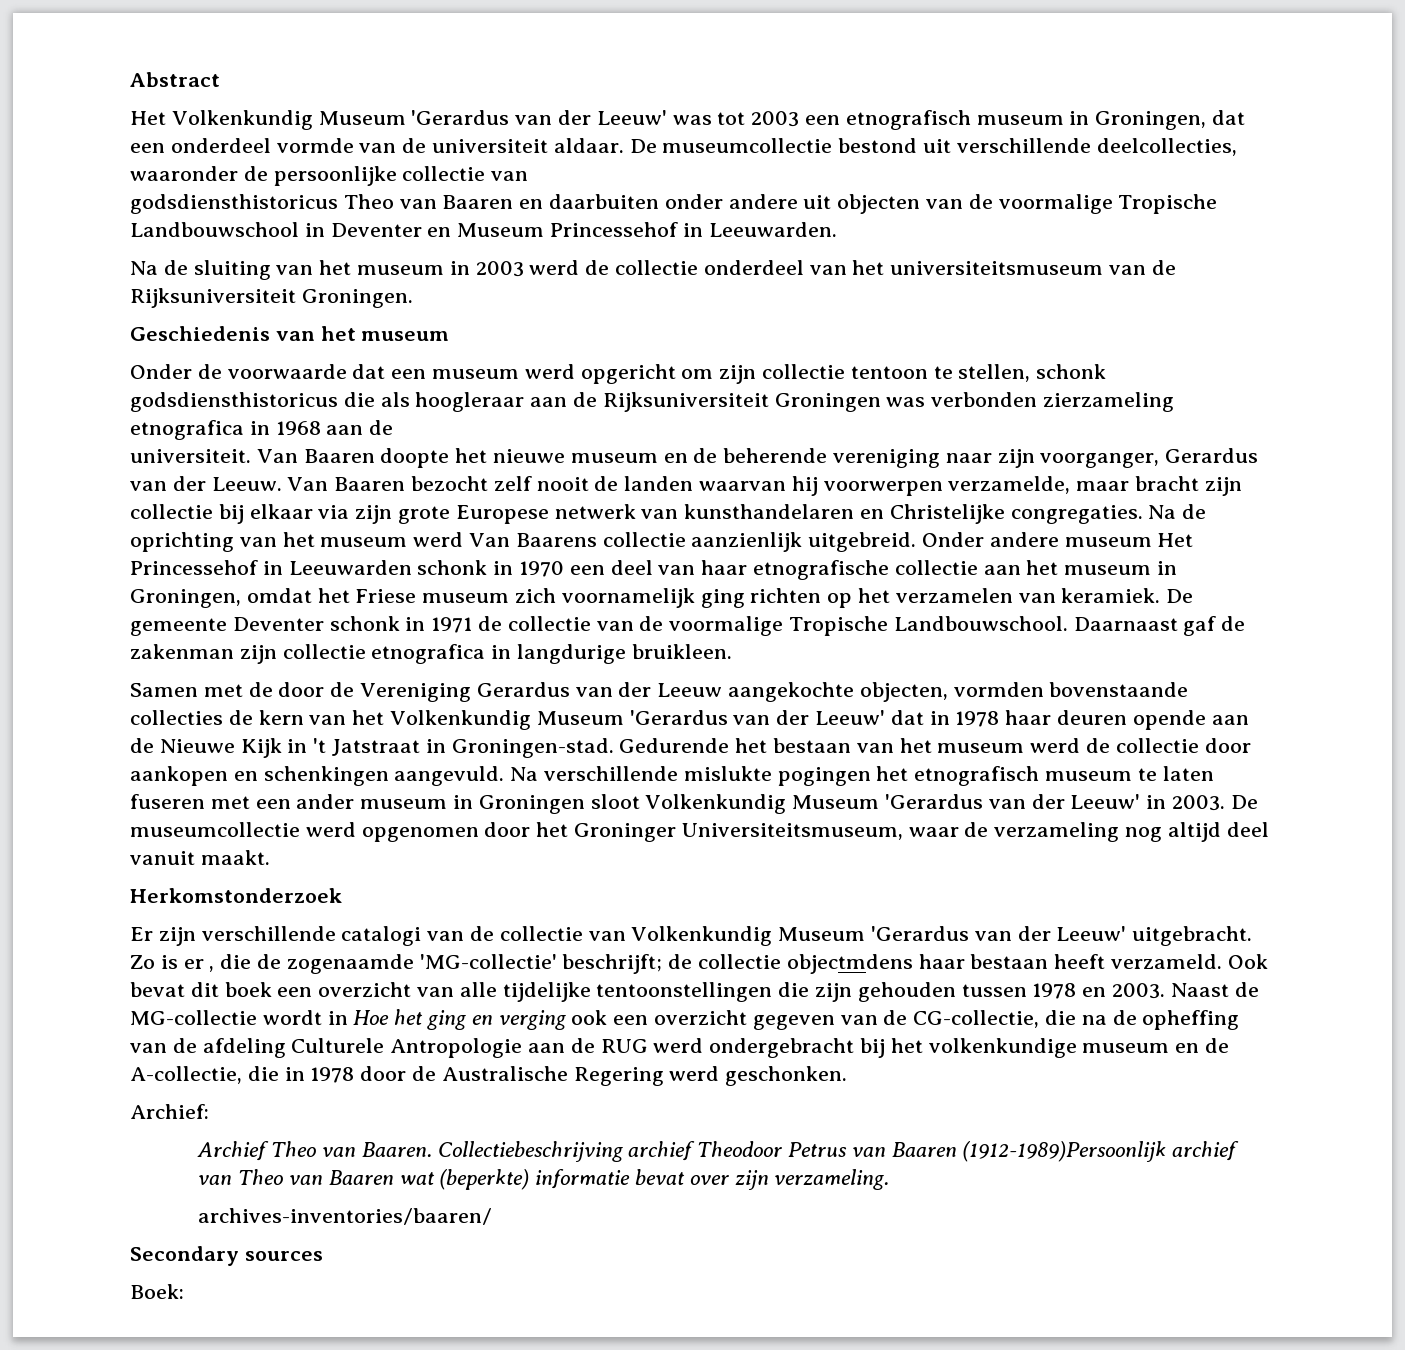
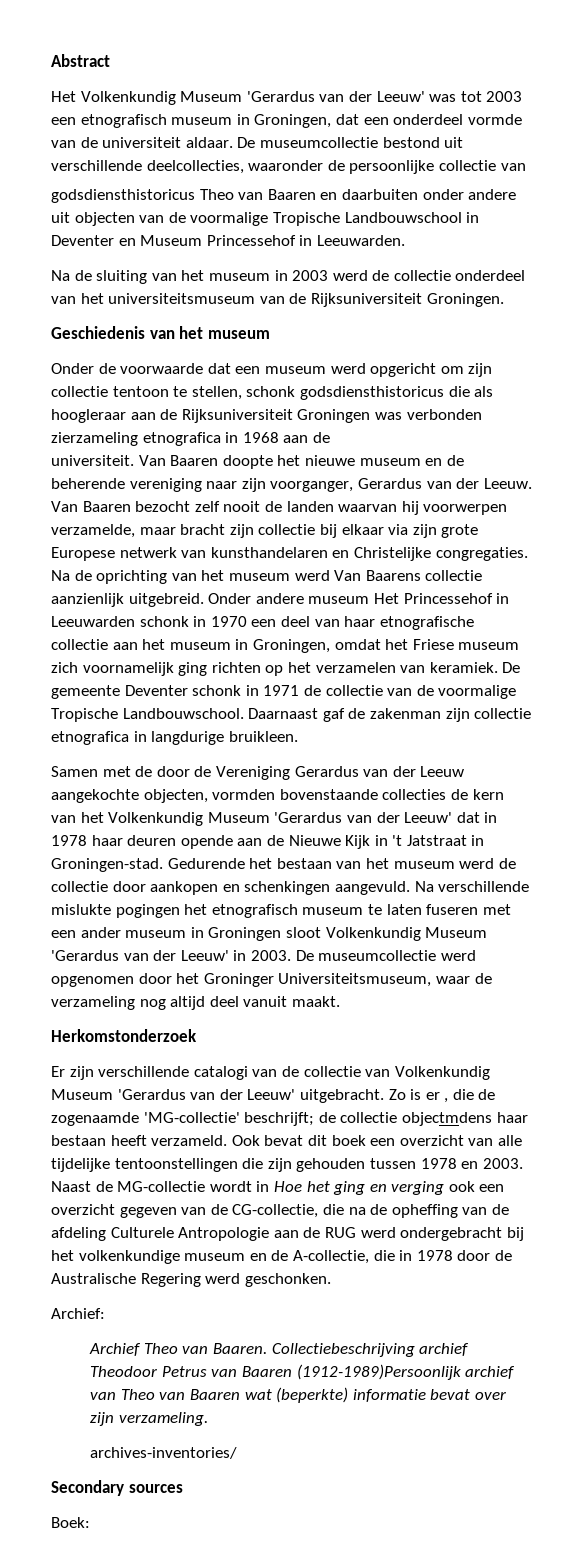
[198,1208,493,1225] archives-inventories/baaren/ -> [90,1447,238,1459] archives-inventories/

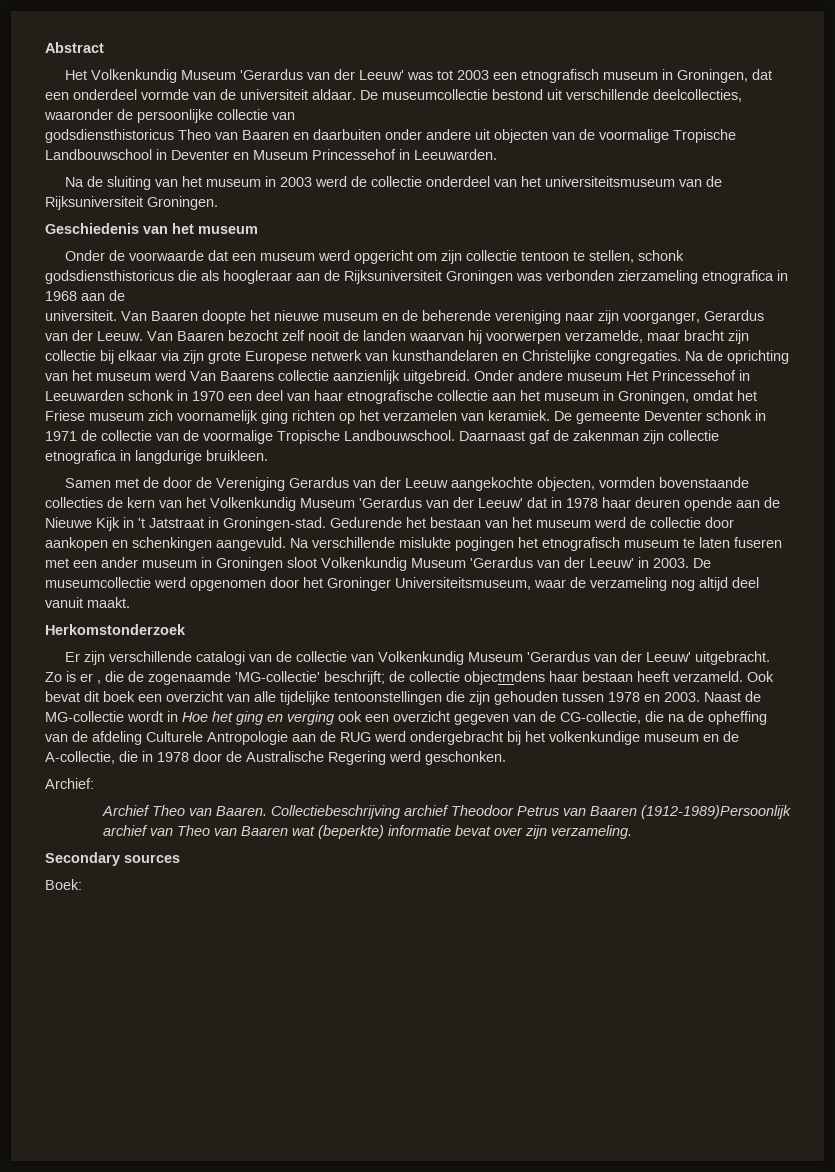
[90,1447,238,1459] // archives-inventories/ -> (632, 832) none

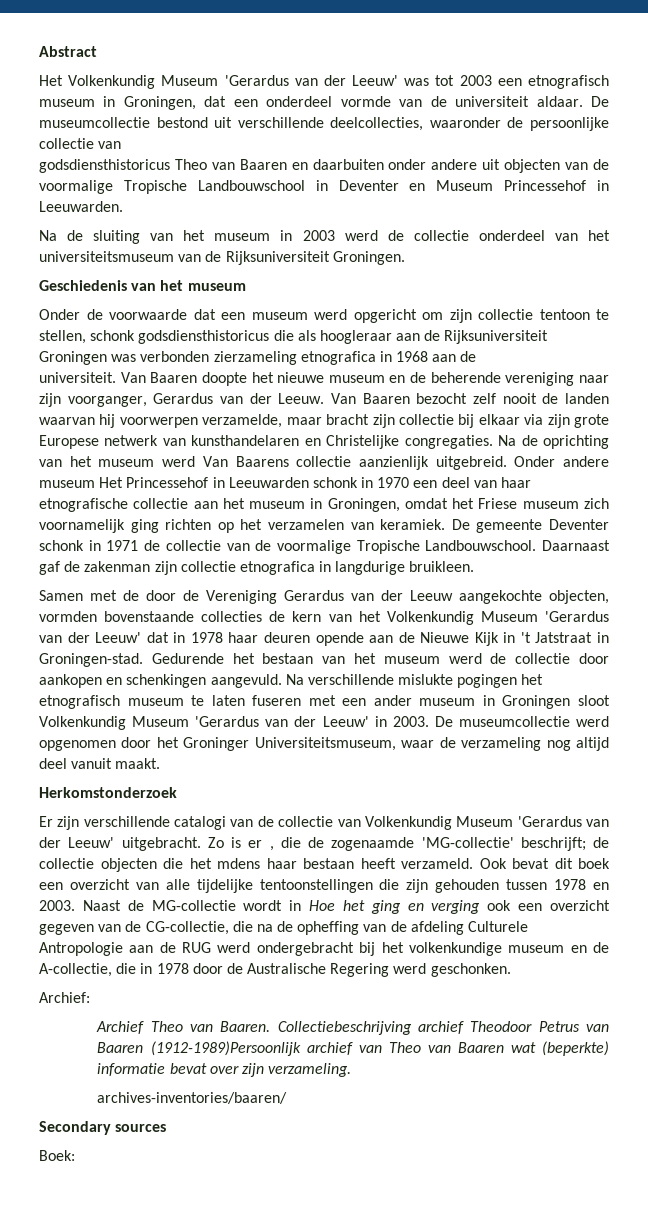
[464,671,545,685] objectmdens -> [100,858,260,872] objecten die het mdens
(632, 832) none -> [97,1092,288,1104] // archives-inventories/baaren/

